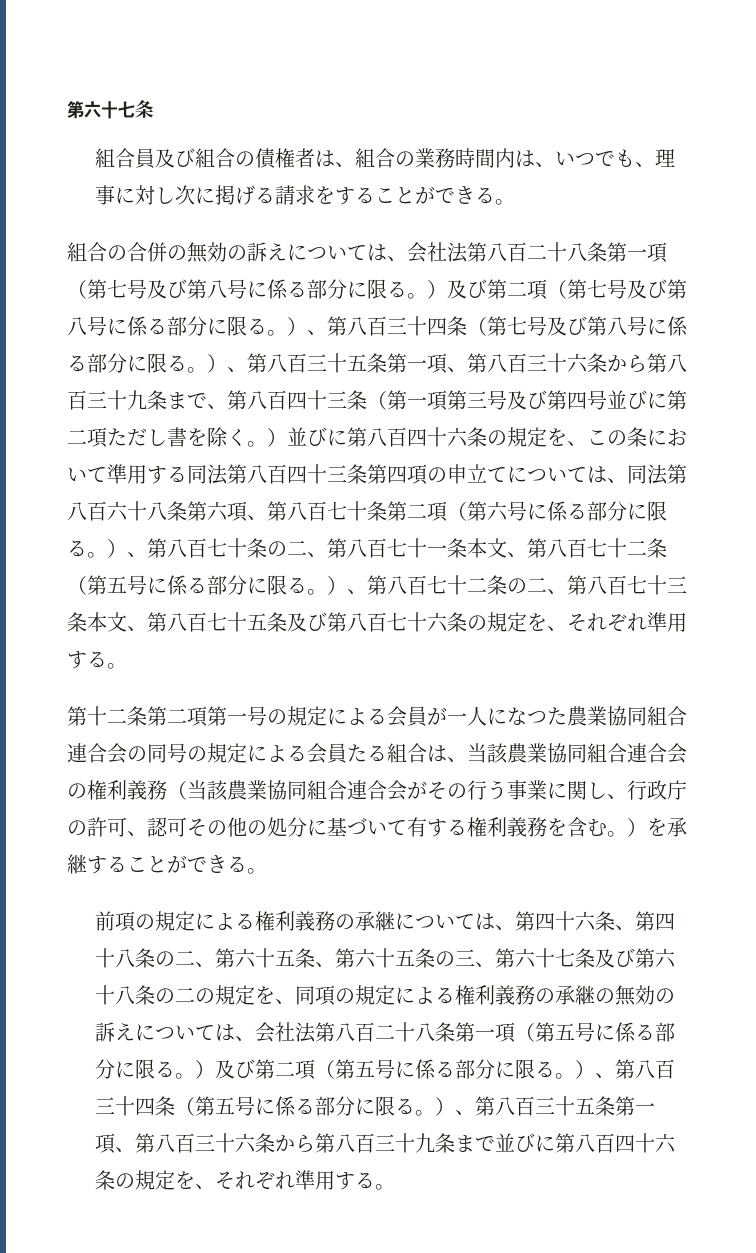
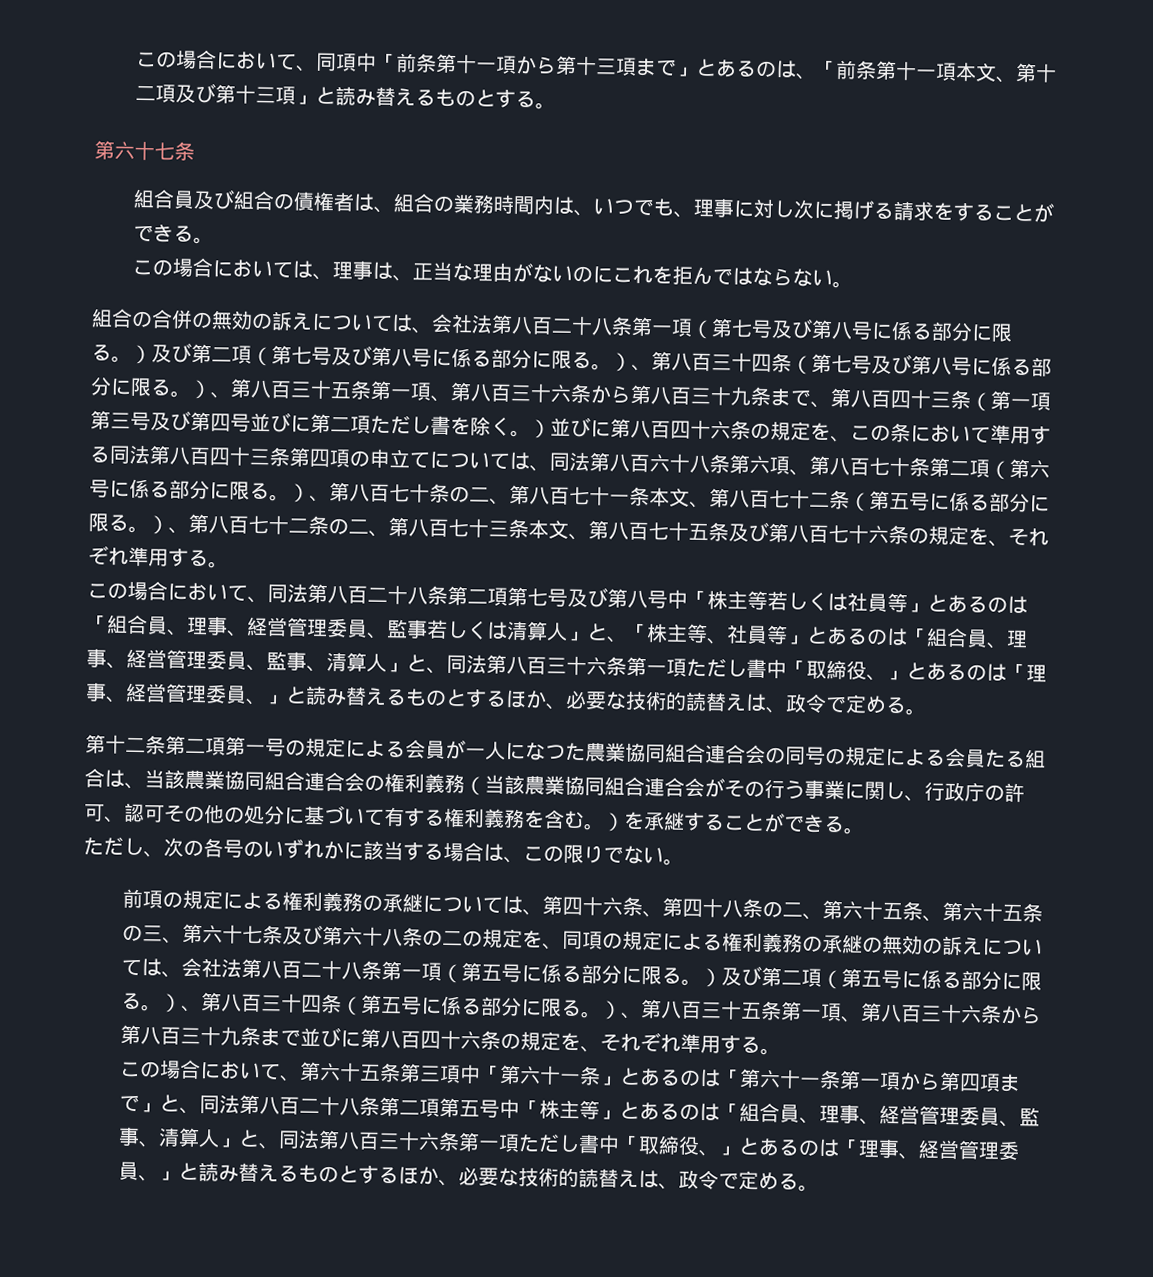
(67, 110) none -> [135,49,1057,83] [134,82,556,110] この場合において、同項中「前条第十一項から第十三項まで」とあるのは、「前条第十一項本文、第十二項及び第十三項」と読み替えるものとする。 //
(515, 202) none -> [131,257,853,289] // この場合においては、理事は、正当な理由がないのにこれを拒んではならない。
(127, 666) none -> [87,581,1028,615] [87,614,1028,649] [86,648,1047,683] [85,682,926,716] // この場合において、同法第八百二十八条第二項第七号及び第八号中「株主等若しくは社員等」とあるのは「組合員、理事、経営管理委員、監事若しくは清算人」と、「株主等、社員等」とあるのは「組合員、理事、経営管理委員、監事、清算人」と、同法第八百三十六条第一項ただし書中「取締役、」とあるのは「理事、経営管理委員、」と読み替えるものとするほか、必要な技術的読替えは、政令で定める。
(267, 871) none -> [83,836,684,866] // ただし、次の各号のいずれかに該当する場合は、この限りでない。
(395, 1187) none -> [118,1059,1021,1093] [118,1094,1040,1128] [117,1126,1020,1161] [117,1161,819,1192] // この場合において、第六十五条第三項中「第六十一条」とあるのは「第六十一条第一項から第四項まで」と、同法第八百二十八条第二項第五号中「株主等」とあるのは「組合員、理事、経営管理委員、監事、清算人」と、同法第八百三十六条第一項ただし書中「取締役、」とあるのは「理事、経営管理委員、」と読み替えるものとするほか、必要な技術的読替えは、政令で定める。

